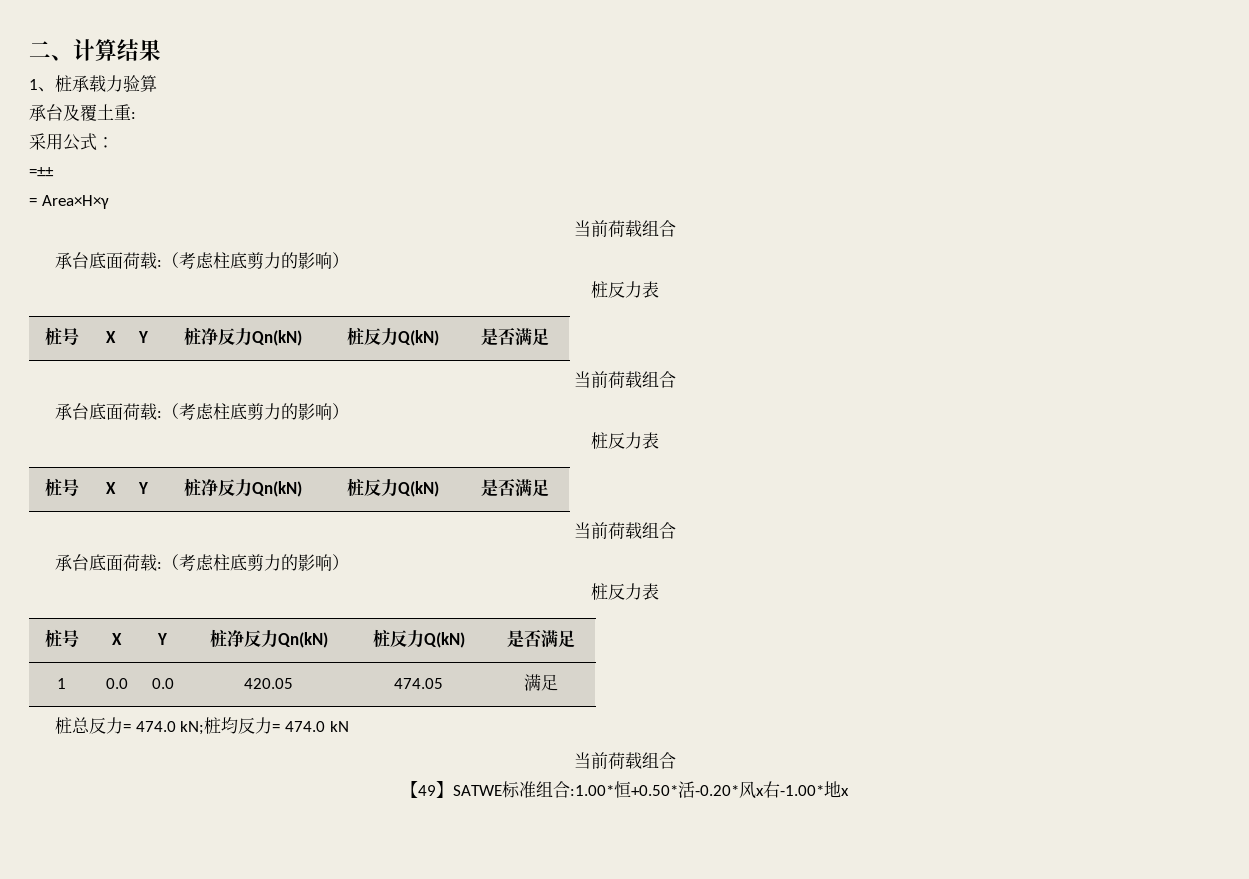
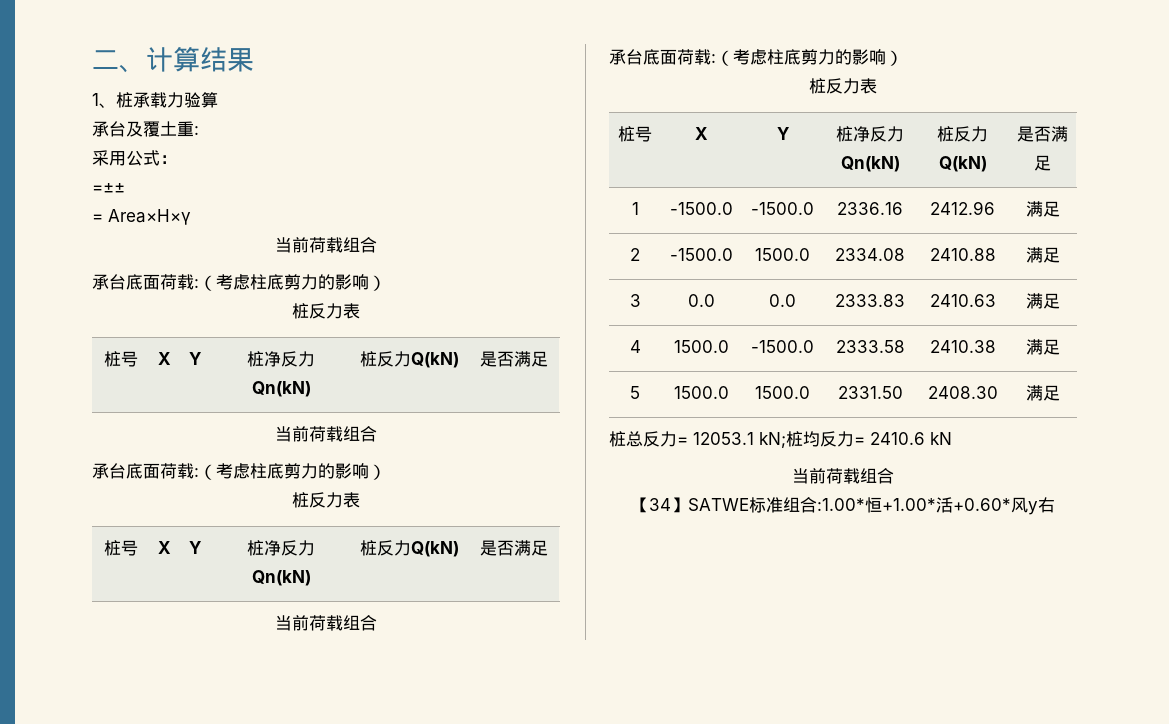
[105,678,128,689] [151,678,174,689] [244,678,293,689] [394,678,443,689] 0.0 | 0.0 | 420.05 | 474.05 -> [669,202,733,215] [751,202,814,215] [837,202,903,215] [930,201,995,215] [1025,201,1060,217] [630,248,640,261] [669,248,733,261] [755,248,810,261] [835,248,905,261] [929,248,996,261] [1025,247,1060,263] [629,294,641,307] [687,294,715,307] [769,294,796,307] [835,294,905,307] [929,294,996,307] [1025,293,1060,309] [629,340,641,353] [673,340,729,353] [751,340,814,353] [835,340,905,353] [929,340,996,353] [1025,339,1060,355] [630,386,640,399] [673,386,729,399] [755,386,810,399] [837,386,903,399] [927,386,998,399] -1500.0 | -1500.0 | 2336.16 | 2412.96 | 满足 // 2 | -1500.0 | 1500.0 | 2334.08 | 2410.88 | 满足 // 3 | 0.0 | 0.0 | 2333.83 | 2410.63 | 满足 // 4 | 1500.0 | -1500.0 | 2333.58 | 2410.38 | 满足 // 5 | 1500.0 | 1500.0 | 2331.50 | 2408.30
[135,721,176,732] 474.0 -> [693,432,754,445] 12053.1
[285,721,326,732] 474.0 -> [870,432,925,445] 2410.6
[418,785,436,796] 49 -> [648,498,671,511] 34
[631,781,849,799] +0.50*活-0.20*风x右-1.00*地x -> [881,497,1055,515] +1.00*活+0.60*风y右

